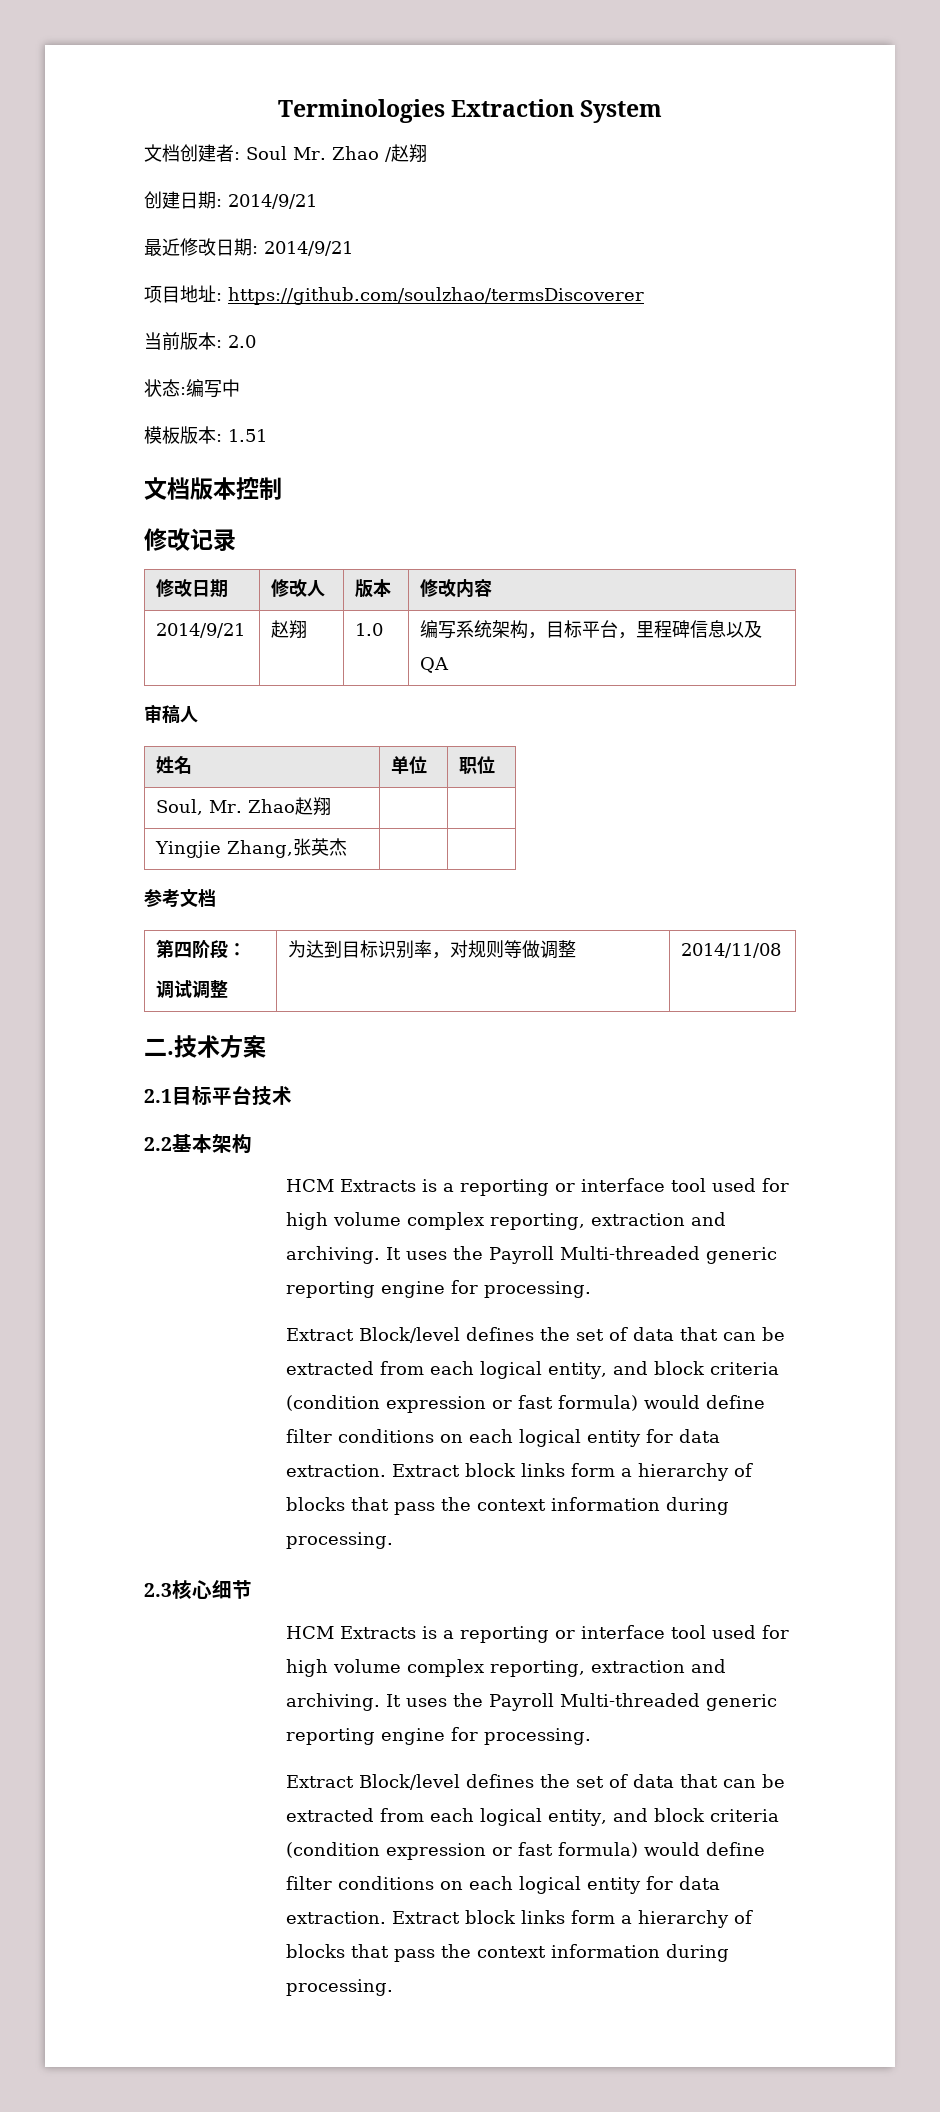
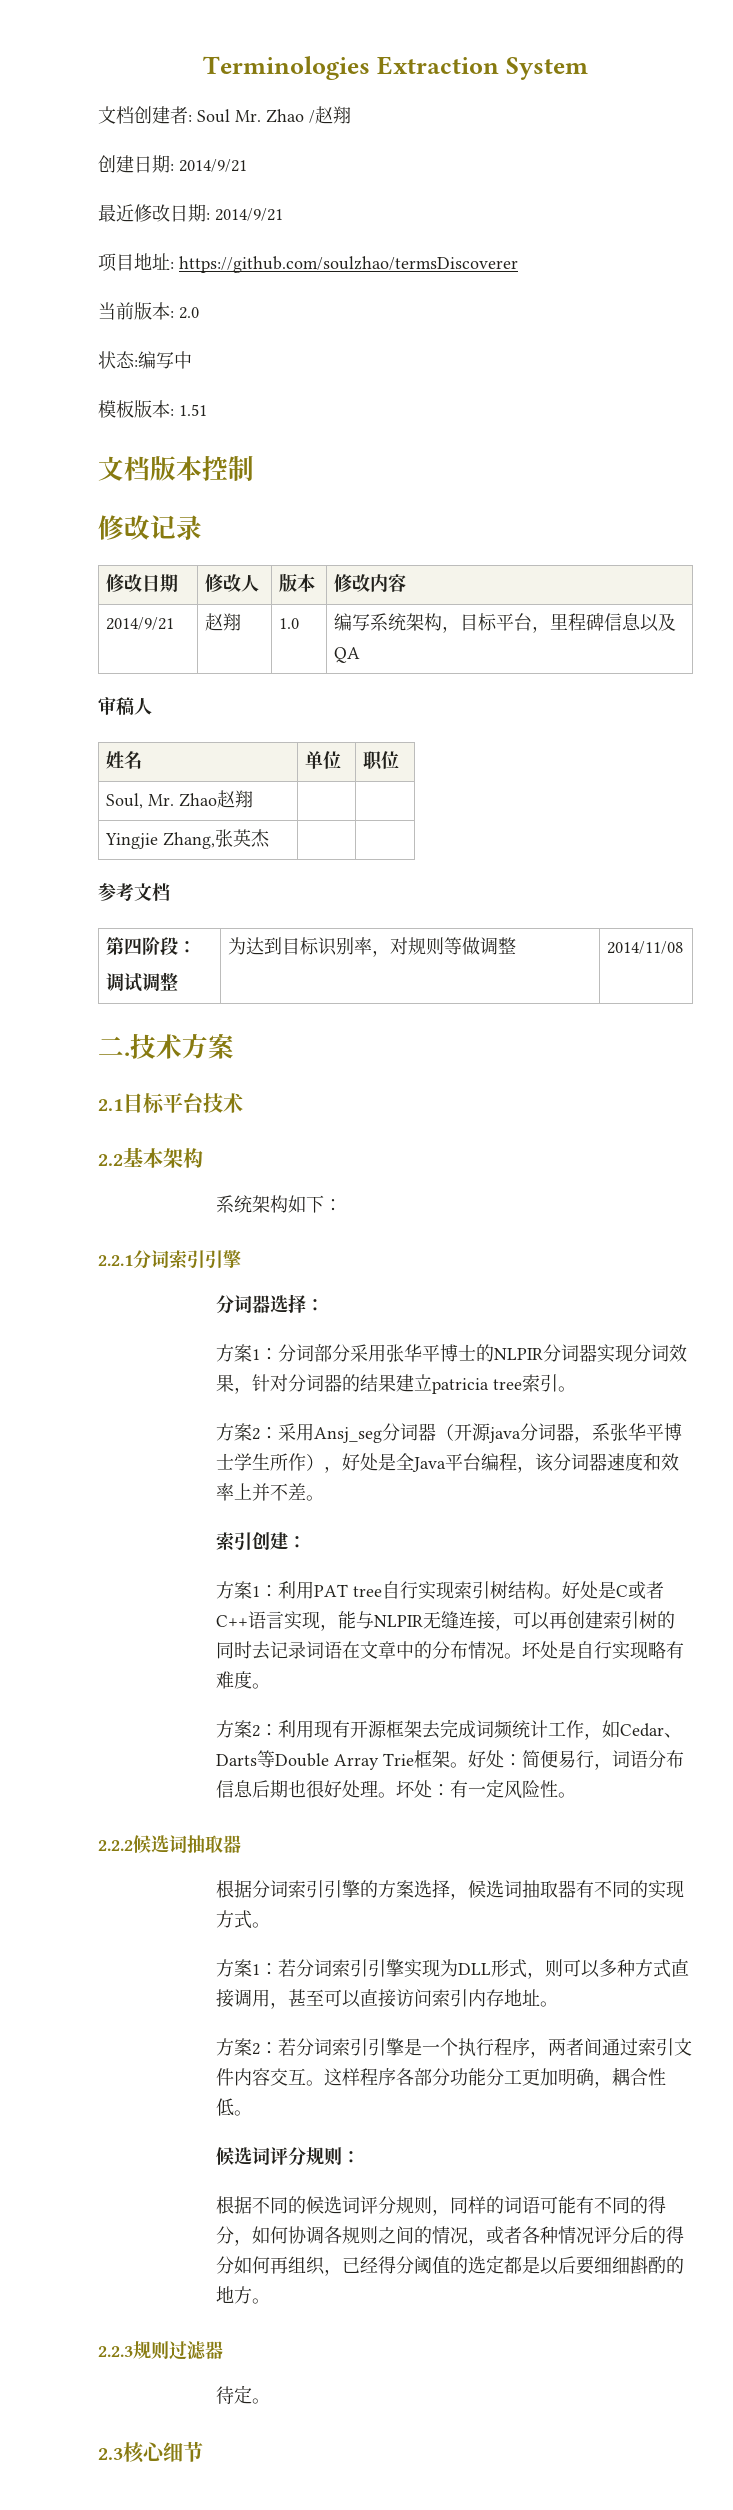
[285,1178,789,1196] [285,1212,726,1230] [285,1246,777,1264] [285,1280,591,1298] [285,1327,785,1343] [285,1361,779,1379] [285,1395,765,1413] [285,1429,720,1447] [285,1463,753,1481] [285,1497,729,1515] [285,1532,393,1549] [144,1580,252,1599] [285,1625,789,1643] [285,1659,726,1677] [285,1693,777,1711] [285,1727,591,1745] [285,1774,785,1790] [285,1808,779,1826] [285,1842,765,1860] [285,1876,720,1894] [285,1910,753,1928] [285,1944,729,1962] [285,1979,393,1996] HCM Extracts is a reporting or interface tool used for high volume complex reporting, extraction and archiving. It uses the Payroll Multi-threaded generic reporting engine for processing. // Extract Block/level defines the set of data that can be extracted from each logical entity, and block criteria (condition expression or fast formula) would define filter conditions on each logical entity for data extraction. Extract block links form a hierarchy of blocks that pass the context information during processing. // 2.3核心细节 // HCM Extracts is a reporting or interface tool used for high volume complex reporting, extraction and archiving. It uses the Payroll Multi-threaded generic reporting engine for processing. // Extract Block/level defines the set of data that can be extracted from each logical entity, and block criteria (condition expression or fast formula) would define filter conditions on each logical entity for data extraction. Extract block links form a hierarchy of blocks that pass the context information during processing. -> [216,1195,343,1213] [98,1250,241,1269] [216,1294,325,1314] [216,1344,688,1363] [216,1374,577,1394] [216,1423,683,1443] [216,1453,680,1473] [216,1483,325,1501] [215,1531,307,1551] [216,1581,665,1600] [216,1611,676,1631] [216,1641,685,1660] [216,1671,271,1689] [216,1719,683,1740] [216,1750,685,1770] [216,1779,577,1799] [98,1835,241,1853] [216,1879,685,1900] [216,1910,271,1929] [216,1959,690,1979] [216,1989,559,2009] [216,2038,693,2058] [216,2067,667,2088] [216,2098,253,2116] [216,2147,361,2166] [216,2196,667,2216] [216,2226,685,2246] [216,2255,685,2276] [216,2286,271,2304] [98,2341,223,2360] [216,2385,271,2404] [98,2441,203,2463] 系统架构如下： // 2.2.1分词索引引擎 // 分词器选择： // 方案1：分词部分采用张华平博士的NLPIR分词器实现分词效果，针对分词器的结果建立patricia tree索引。 // 方案2：采用Ansj_seg分词器（开源java分词器，系张华平博士学生所作），好处是全Java平台编程，该分词器速度和效率上并不差。 // 索引创建： // 方案1：利用PAT tree自行实现索引树结构。好处是C或者C++语言实现，能与NLPIR无缝连接，可以再创建索引树的同时去记录词语在文章中的分布情况。坏处是自行实现略有难度。 // 方案2：利用现有开源框架去完成词频统计工作，如Cedar、Darts等Double Array Trie框架。好处：简便易行，词语分布信息后期也很好处理。坏处：有一定风险性。 // 2.2.2候选词抽取器 // 根据分词索引引擎的方案选择，候选词抽取器有不同的实现方式。 // 方案1：若分词索引引擎实现为DLL形式，则可以多种方式直接调用，甚至可以直接访问索引内存地址。 // 方案2：若分词索引引擎是一个执行程序，两者间通过索引文件内容交互。这样程序各部分功能分工更加明确，耦合性低。 // 候选词评分规则： // 根据不同的候选词评分规则，同样的词语可能有不同的得分，如何协调各规则之间的情况，或者各种情况评分后的得分如何再组织，已经得分阈值的选定都是以后要细细斟酌的地方。 // 2.2.3规则过滤器 // 待定。 // 2.3核心细节

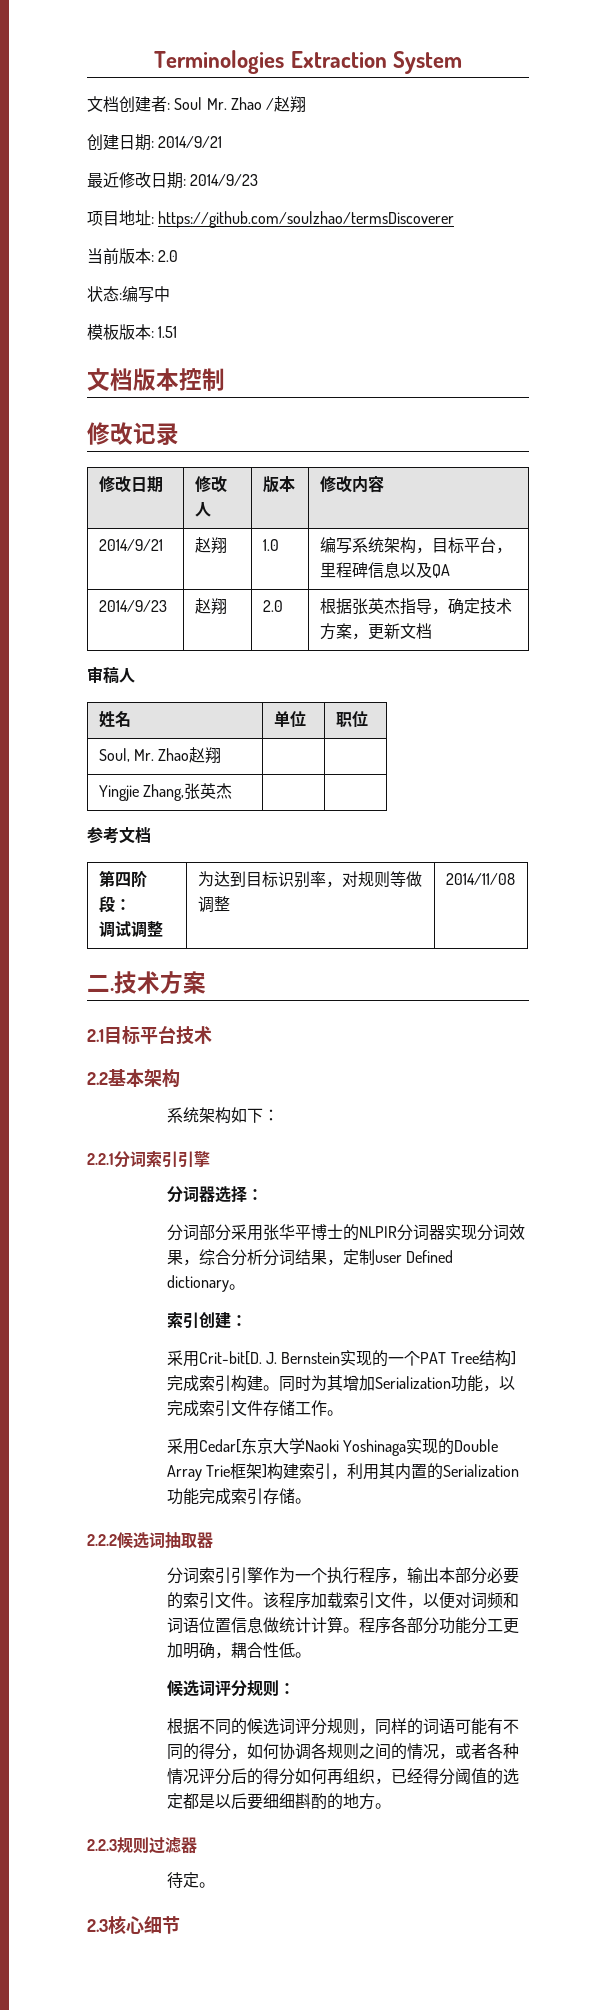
[215,208,283,221] 2014/9/21 -> [190,174,259,186] 2014/9/23
(360, 655) none -> [98,600,167,612] [194,598,227,615] [262,600,283,612] [319,598,512,615] [319,623,432,640] // 2014/9/23 | 赵翔 | 2.0 | 根据张英杰指导，确定技术方案，更新文档
[216,1344,279,1362] 方案1： -> (263, 1194) none
[252,1374,577,1394] [216,1423,683,1443] [216,1453,680,1473] [216,1483,325,1501] [215,1531,307,1551] [216,1581,665,1600] [216,1611,676,1631] [216,1641,685,1660] [216,1671,271,1689] [216,1719,683,1740] [216,1750,685,1770] [216,1779,559,1799] 针对分词器的结果建立patricia tree索引。 // 方案2：采用Ansj_seg分词器（开源java分词器，系张华平博士学生所作），好处是全Java平台编程，该分词器速度和效率上并不差。 // 索引创建： // 方案1：利用PAT tree自行实现索引树结构。好处是C或者C++语言实现，能与NLPIR无缝连接，可以再创建索引树的同时去记录词语在文章中的分布情况。坏处是自行实现略有难度。 // 方案2：利用现有开源框架去完成词频统计工作，如Cedar、Darts等Double Array Trie框架。好处：简便易行，词语分布信息后期也很好处理。坏处：有一定风险性 -> [198,1249,454,1266] [166,1275,245,1292] [166,1312,247,1329] [166,1350,516,1367] [166,1375,515,1392] [166,1400,343,1417] [166,1438,499,1456] [166,1463,520,1481] [166,1488,295,1505] 综合分析分词结果，定制user Defined dictionary。 // 索引创建： // 采用Crit-bit[D. J. Bernstein实现的一个PAT Tree结构]完成索引构建。同时为其增加Serialization功能，以完成索引文件存储工作。 // 采用Cedar[东京大学Naoki Yoshinaga实现的Double Array Trie框架]构建索引，利用其内置的Serialization功能完成索引存储
[216,1879,685,1900] [216,1910,271,1929] [216,1959,690,1979] [216,1989,559,2009] [216,2038,693,2058] [216,2068,361,2086] 根据分词索引引擎的方案选择，候选词抽取器有不同的实现方式。 // 方案1：若分词索引引擎实现为DLL形式，则可以多种方式直接调用，甚至可以直接访问索引内存地址。 // 方案2：若分词索引引擎是一个执行程序，两者间通过索引文件内容交互。这样 -> [166,1567,519,1584] [166,1592,519,1609] [166,1616,359,1633] 分词索引引擎作为一个执行程序，输出本部分必要的索引文件。该程序加载索引文件，以便对词频和词语位置信息做统计计算。

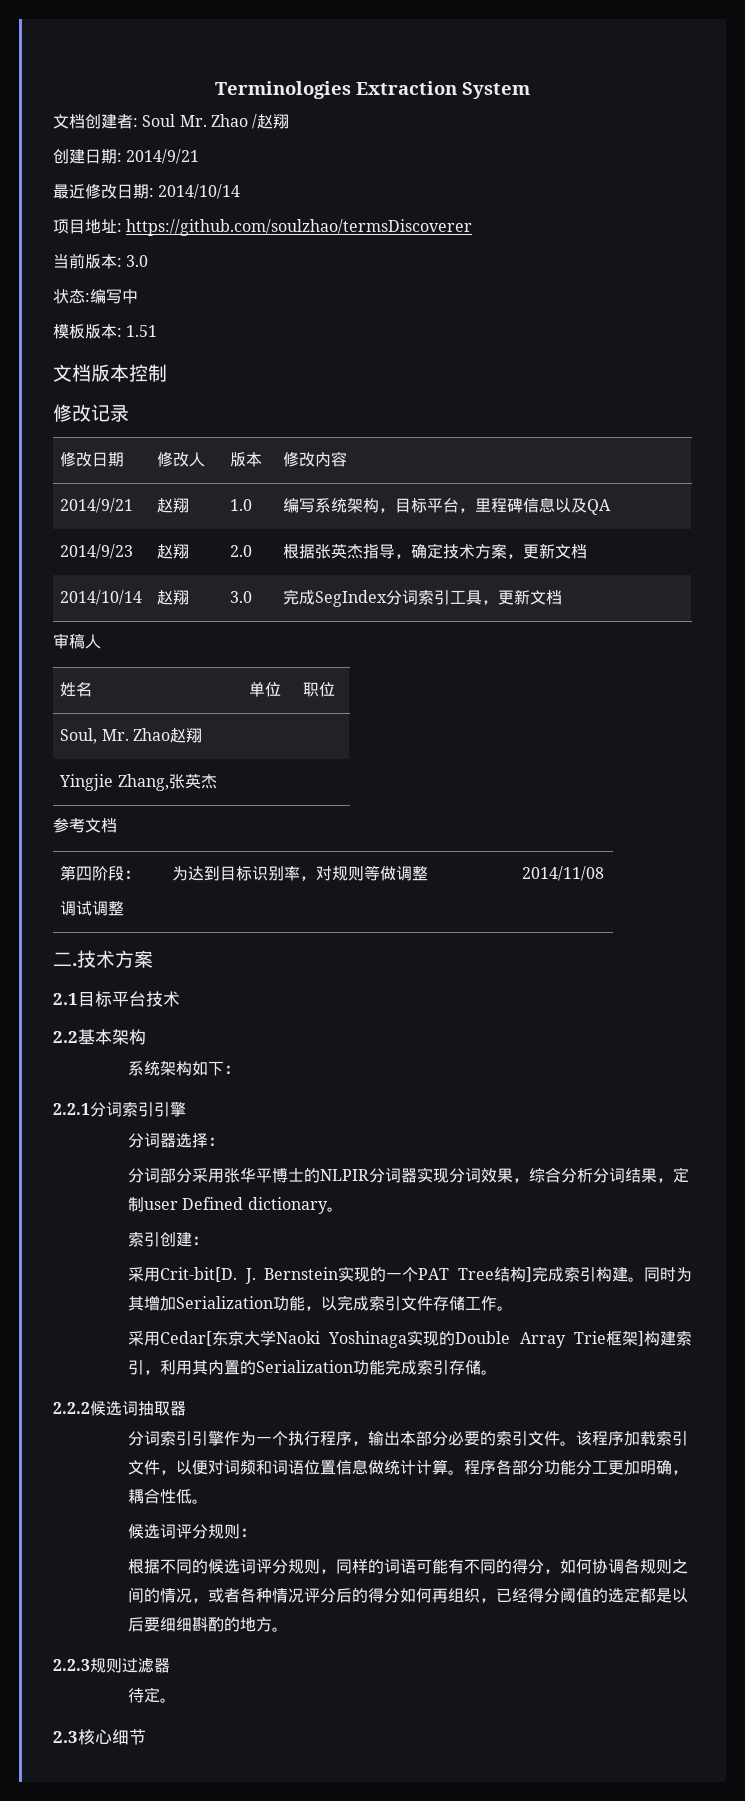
[190,174,259,186] 2014/9/23 -> [158,184,241,199] 2014/10/14
[158,250,179,262] 2.0 -> [126,255,149,267] 3.0
(432, 631) none -> [60,590,143,605] [157,590,190,605] [230,591,253,603] [283,589,563,607] // 2014/10/14 | 赵翔 | 3.0 | 完成SegIndex分词索引工具，更新文档

